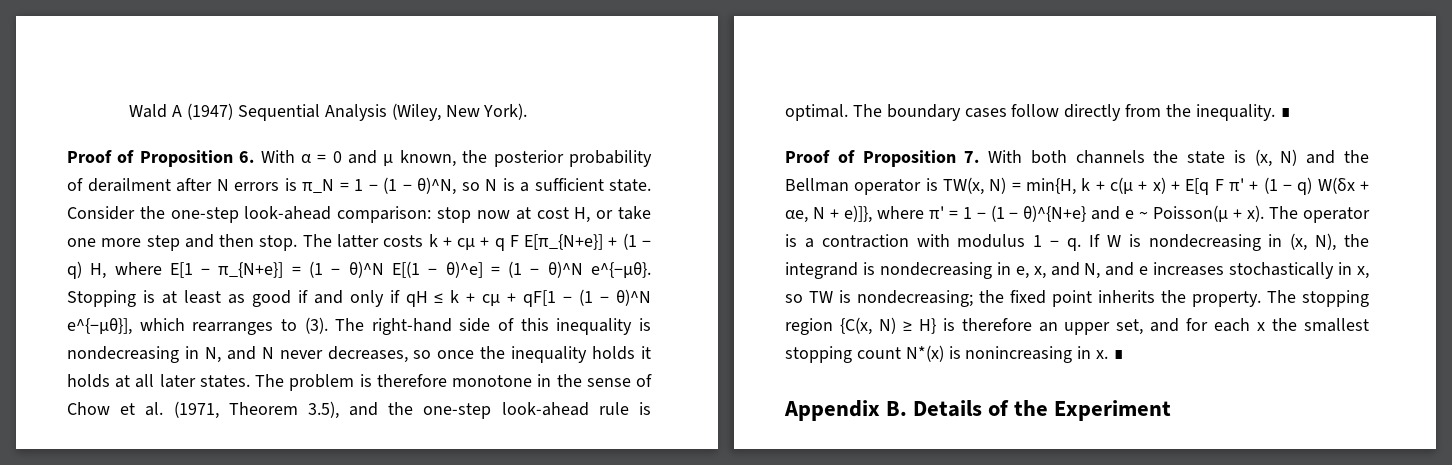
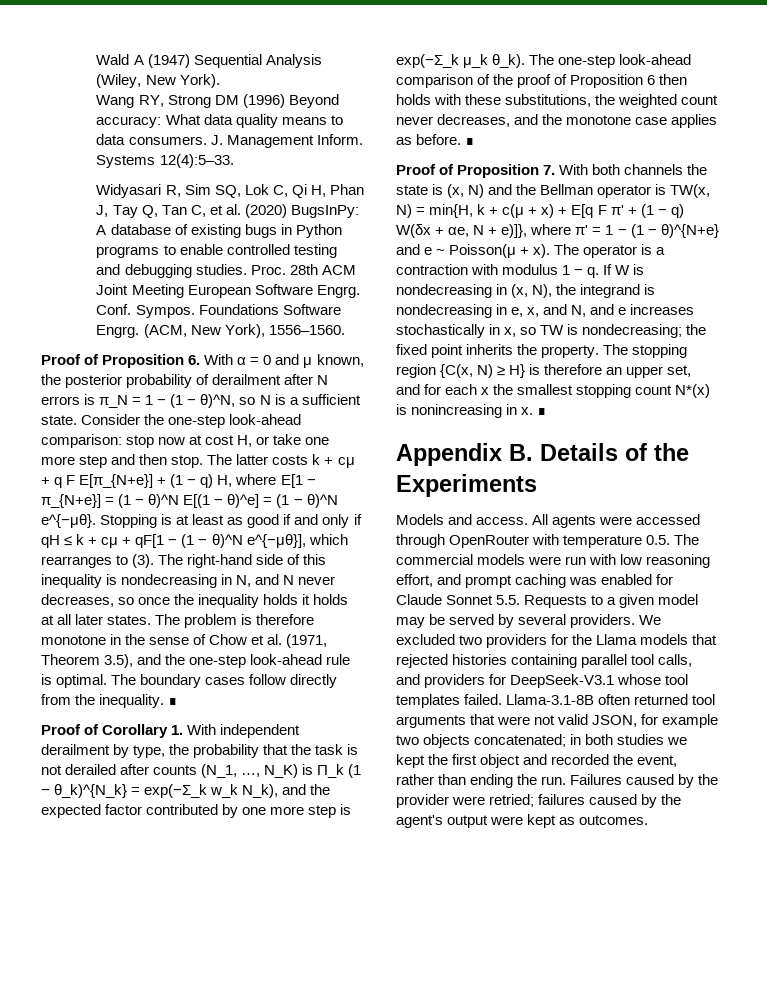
(528, 111) none -> [96,94,339,108] [96,114,343,128] [96,134,363,148] [96,154,234,168] [96,184,364,198] [96,204,359,218] [96,224,342,238] [96,244,337,258] [96,264,356,278] [96,284,360,298] [96,304,341,318] [96,324,345,338] // Wang RY, Strong DM (1996) Beyond accuracy: What data quality means to data consumers. J. Management Inform. Systems 12(4):5–33. // Widyasari R, Sim SQ, Lok C, Qi H, Phan J, Tay Q, Tan C, et al. (2020) BugsInPy: A database of existing bugs in Python programs to enable controlled testing and debugging studies. Proc. 28th ACM Joint Meeting European Software Engrg. Conf. Sympos. Foundations Software Engrg. (ACM, New York), 1556–1560.
(1291, 112) none -> [41,724,301,738] [41,744,359,758] [41,764,362,778] [41,784,331,798] [41,804,352,818] [396,54,692,68] [396,74,688,88] [396,94,719,108] [396,114,718,128] [396,134,476,145] // Proof of Corollary 1. With independent derailment by type, the probability that the task is not derailed after counts (N_1, …, N_K) is Π_k (1 − θ_k)^{N_k} = exp(−Σ_k w_k N_k), and the expected factor contributed by one more step is exp(−Σ_k μ_k θ_k). The one-step look-ahead comparison of the proof of Proposition 6 then holds with these substitutions, the weighted count never decreases, and the monotone case applies as before. ∎
[1054,400,1172,421] Experiment -> [396,474,537,497] [396,514,701,528] [396,534,700,548] [396,554,711,568] [396,574,674,588] [396,594,699,608] [396,614,662,628] [396,634,718,648] [396,654,693,668] [396,674,689,688] [396,694,716,708] [396,714,719,728] [396,734,688,748] [396,754,678,768] [396,774,719,788] [396,794,682,808] [396,814,649,828] Experiments // Models and access. All agents were accessed through OpenRouter with temperature 0.5. The commercial models were run with low reasoning effort, and prompt caching was enabled for Claude Sonnet 5.5. Requests to a given model may be served by several providers. We excluded two providers for the Llama models that rejected histories containing parallel tool calls, and providers for DeepSeek-V3.1 whose tool templates failed. Llama-3.1-8B often returned tool arguments that were not valid JSON, for example two objects concatenated; in both studies we kept the first object and recorded the event, rather than ending the run. Failures caused by the provider were retried; failures caused by the agent's output were kept as outcomes.

